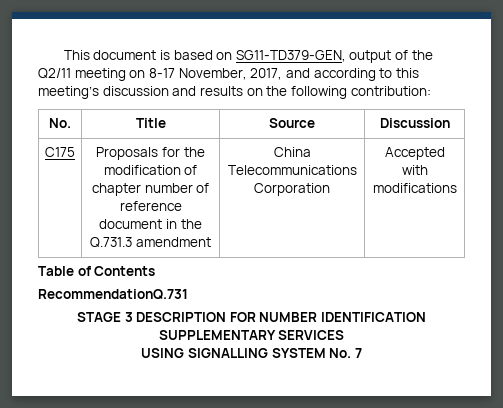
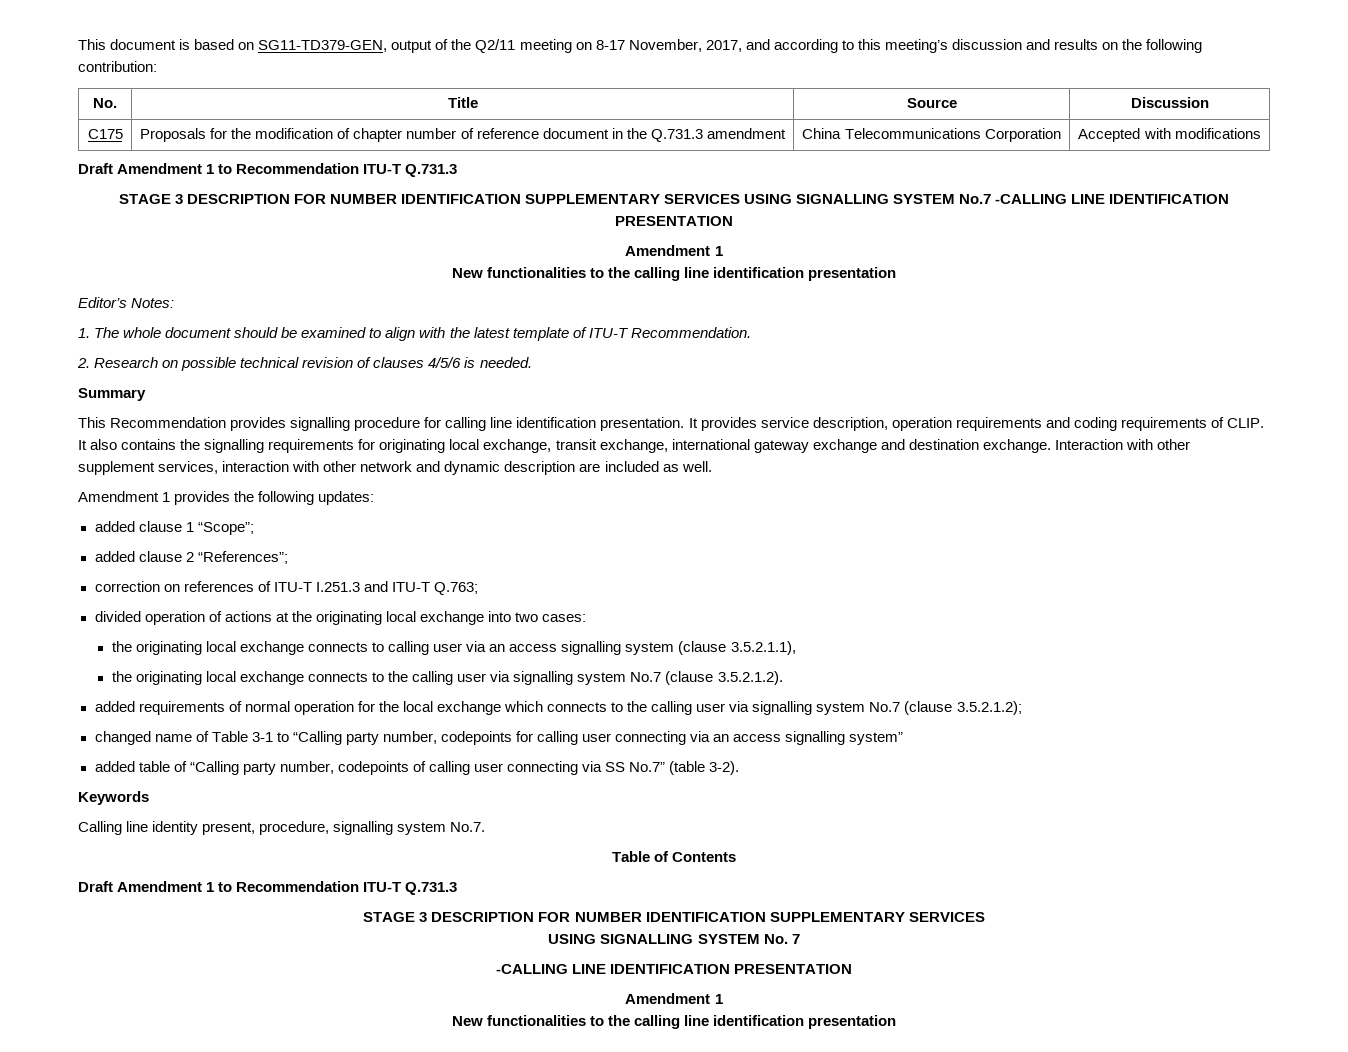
[38,266,156,276] [38,289,188,300] Table of Contents // RecommendationQ.731 -> [78,163,458,177] [118,194,1230,204] [615,216,733,226] [625,245,723,256] [451,267,897,281] [78,297,175,308] [78,327,751,341] [77,357,532,371] [78,388,146,401] [78,417,1264,431] [78,439,1190,453] [78,461,712,475] [78,491,375,505] [94,521,254,535] [94,551,288,564] [94,581,478,595] [94,611,587,625] [111,641,796,655] [111,671,783,685] [94,701,1022,715] [94,731,904,745] [94,761,740,775] [78,791,149,805] [78,821,486,835] [611,851,737,862] [78,881,458,895] Draft Amendment 1 to Recommendation ITU-T Q.731.3 // STAGE 3 DESCRIPTION FOR NUMBER IDENTIFICATION SUPPLEMENTARY SERVICES USING SIGNALLING SYSTEM No.7 -CALLING LINE IDENTIFICATION PRESENTATION // Amendment 1 // New functionalities to the calling line identification presentation // Editor’s Notes: // 1. The whole document should be examined to align with the latest template of ITU-T Recommendation. // 2. Research on possible technical revision of clauses 4/5/6 is needed. // Summary // This Recommendation provides signalling procedure for calling line identification presentation. It provides service description, operation requirements and coding requirements of CLIP. It also contains the signalling requirements for originating local exchange, transit exchange, international gateway exchange and destination exchange. Interaction with other supplement services, interaction with other network and dynamic description are included as well. // Amendment 1 provides the following updates: // added clause 1 “Scope”; // added clause 2 “References”; // correction on references of ITU-T I.251.3 and ITU-T Q.763; // divided operation of actions at the originating local exchange into two cases: // the originating local exchange connects to calling user via an access signalling system (clause 3.5.2.1.1), // the originating local exchange connects to the calling user via signalling system No.7 (clause 3.5.2.1.2). // added requirements of normal operation for the local exchange which connects to the calling user via signalling system No.7 (clause 3.5.2.1.2); // changed name of Table 3-1 to “Calling party number, codepoints for calling user connecting via an access signalling system” // added table of “Calling party number, codepoints of calling user connecting via SS No.7” (table 3-2). // Keywords // Calling line identity present, procedure, signalling system No.7. // Table of Contents // Draft Amendment 1 to Recommendation ITU-T Q.731.3
(362, 353) none -> [495,964,853,974] [625,993,723,1004] [451,1015,897,1029] // -CALLING LINE IDENTIFICATION PRESENTATION // Amendment 1 // New functionalities to the calling line identification presentation

